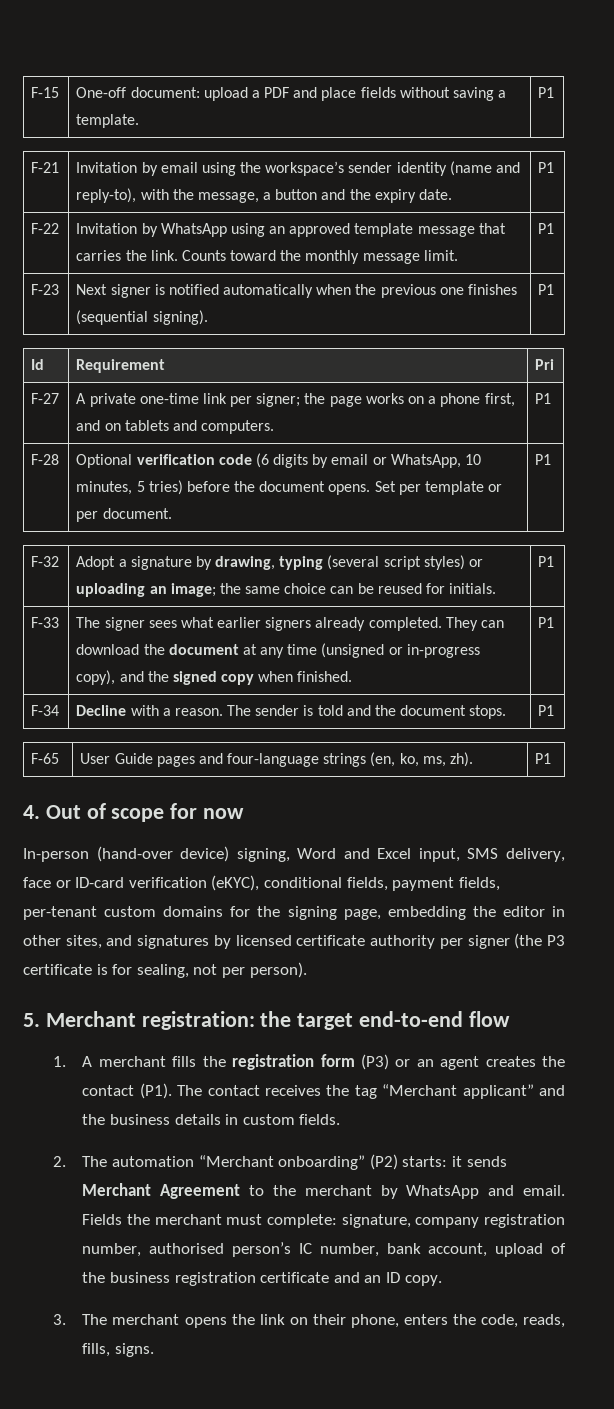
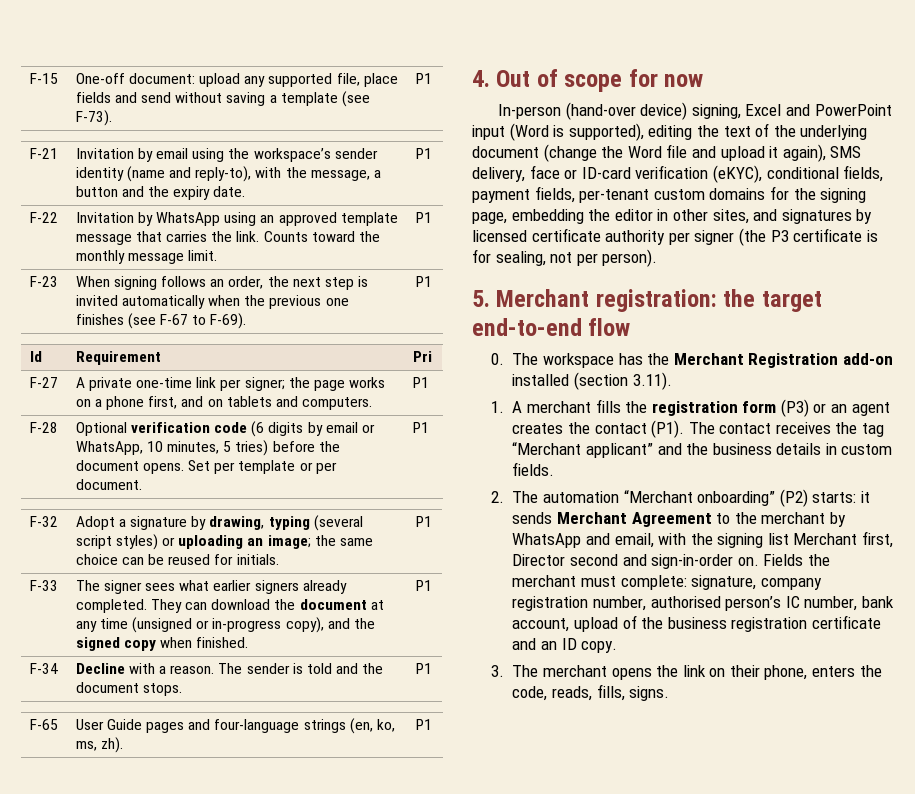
[251,87,507,101] [76,114,140,128] a PDF and place fields without saving a template. -> [244,73,398,87] [75,91,371,107] [75,110,112,126] any supported file, place fields and send without saving a template (see F-73).
[76,284,219,298] Next signer is notified -> [75,276,369,290] [75,295,118,306] When signing follows an order, the next step is invited
[76,310,208,325] (sequential signing). -> [127,313,247,329] (see F-67 to F-69).
[297,848,460,862] Word and Excel input, -> [745,104,892,116] [472,123,868,141] [472,144,826,162] Excel and PowerPoint input (Word is supported), editing the text of the underlying document (change the Word file and upload it again),
(510, 1019) none -> [490,353,893,368] [512,372,672,390] // 0. The workspace has the Merchant Registration add-on installed (section 3.11).
[522,1185,565,1196] email. -> [614,531,894,548] [512,554,759,569] email, with the signing list Merchant first, Director second and sign-in-order on.

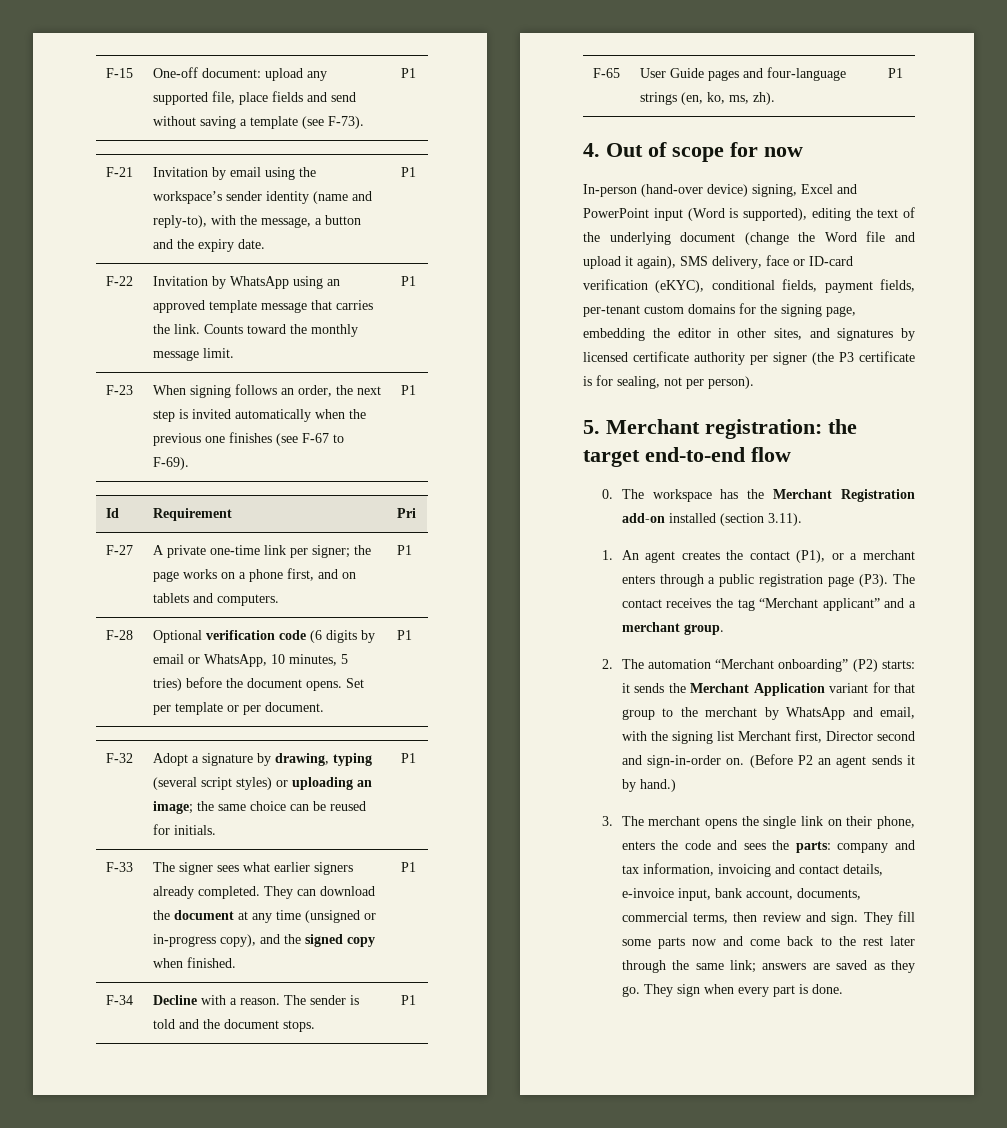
[512,399,890,417] [512,420,685,438] A merchant fills the registration form (P3) or an agent creates the contact (P1). -> [621,550,915,563] [621,574,889,587] An agent creates the contact (P1), or a merchant enters through a public registration page (P3).
[686,443,893,455] [512,462,555,476] the business details in custom fields. -> [909,601,916,608] [621,622,724,635] a merchant group.
[556,512,712,527] Merchant Agreement -> [668,682,915,696] [621,709,655,720] the Merchant Application variant for that group
[763,554,830,566] [512,575,822,590] [512,596,894,611] [512,615,881,632] [512,638,618,653] Fields the merchant must complete: signature, company registration number, authorised person’s IC number, bank account, upload of the business registration certificate and an ID copy. -> [749,754,915,768] [621,779,676,792] (Before P2 an agent sends it by hand.)
(679, 671) none -> [763,816,797,829] single
[512,684,670,701] code, reads, fills, signs. -> [684,840,915,853] [621,863,883,877] [621,888,861,901] [621,911,915,925] [621,936,915,949] [621,960,915,973] [621,984,843,997] code and sees the parts: company and tax information, invoicing and contact details, e-invoice input, bank account, documents, commercial terms, then review and sign. They fill some parts now and come back to the rest later through the same link; answers are saved as they go. They sign when every part is done.

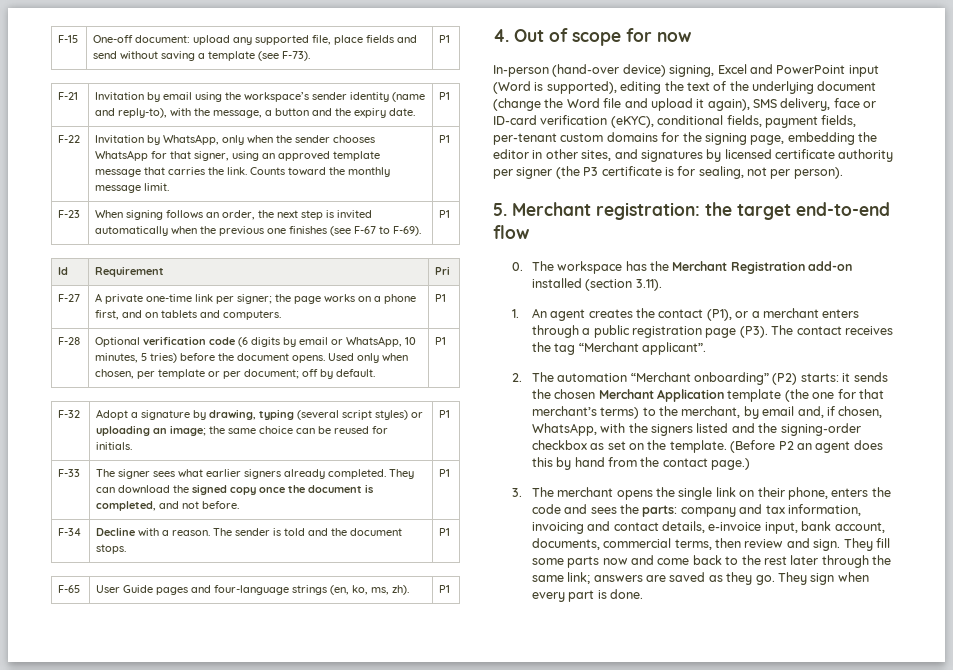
[229,276,289,289] WhatsApp -> [163,134,376,145] [95,150,230,161] WhatsApp, only when the sender chooses WhatsApp for that signer,
[345,678,364,688] [152,702,324,715] Set per template or per document. -> [328,353,409,363] [95,369,376,379] Used only when chosen, per template or per document; off by default.
[173,910,376,923] [152,934,375,947] [152,957,236,968] document at any time (unsigned or in-progress copy), and the signed copy when finished. -> [192,484,374,495] [96,501,240,511] signed copy once the document is completed, and not before.
[822,598,916,611] [621,622,724,635] applicant” and a merchant group. -> [642,342,707,355] applicant”.
(686, 688) none -> [554,389,596,399] chosen
[829,682,915,693] [621,707,915,720] [621,730,915,744] [621,754,915,768] [621,779,676,792] variant for that group to the merchant by WhatsApp and email, with the signing list Merchant first, Director second and sign-in-order on. (Before P2 an agent sends it by hand.) -> [727,389,884,402] [531,406,883,419] [531,423,861,436] [531,440,883,453] [531,457,751,470] template (the one for that merchant’s terms) to the merchant, by email and, if chosen, WhatsApp, with the signers listed and the signing-order checkbox as set on the template. (Before P2 an agent does this by hand from the contact page.)

